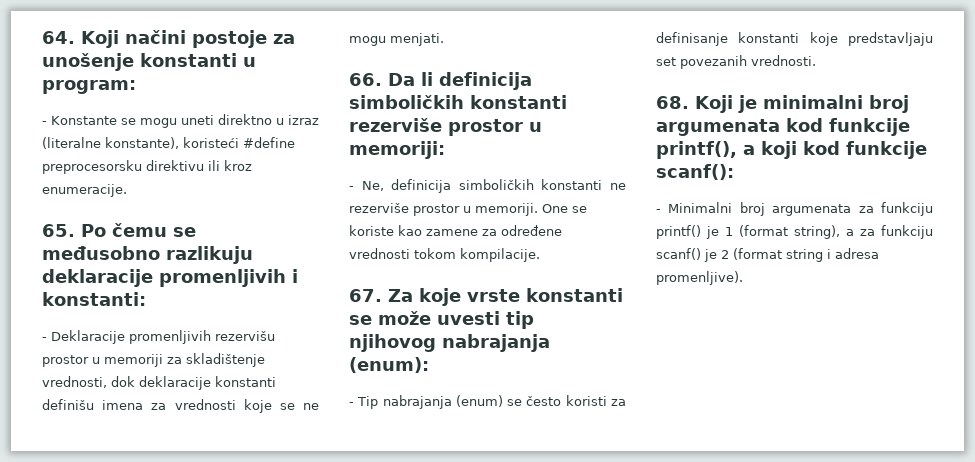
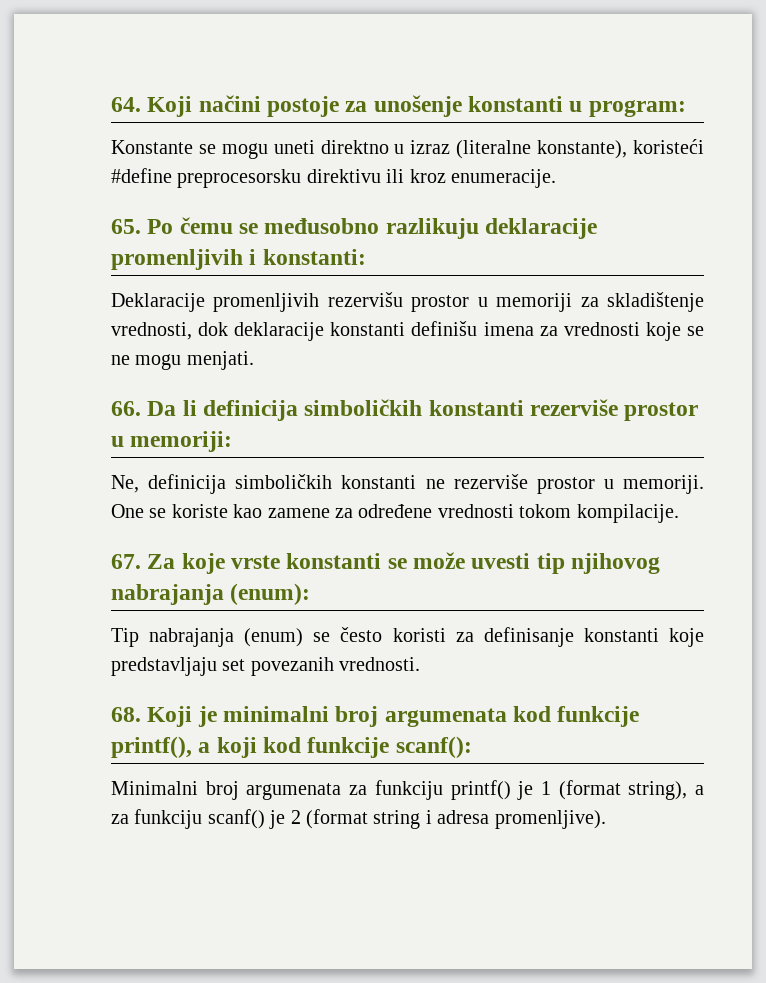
[42,121,47,125] - -> (686, 108) none
[42,337,47,341] - -> (366, 257) none
[349,186,354,190] - -> (233, 441) none
[349,402,354,406] - -> (311, 594) none
[656,209,661,213] - -> (472, 747) none

